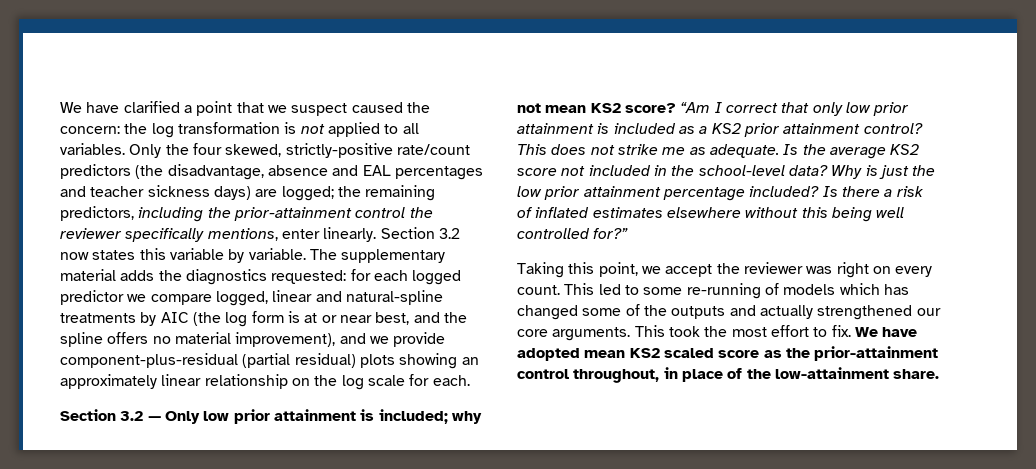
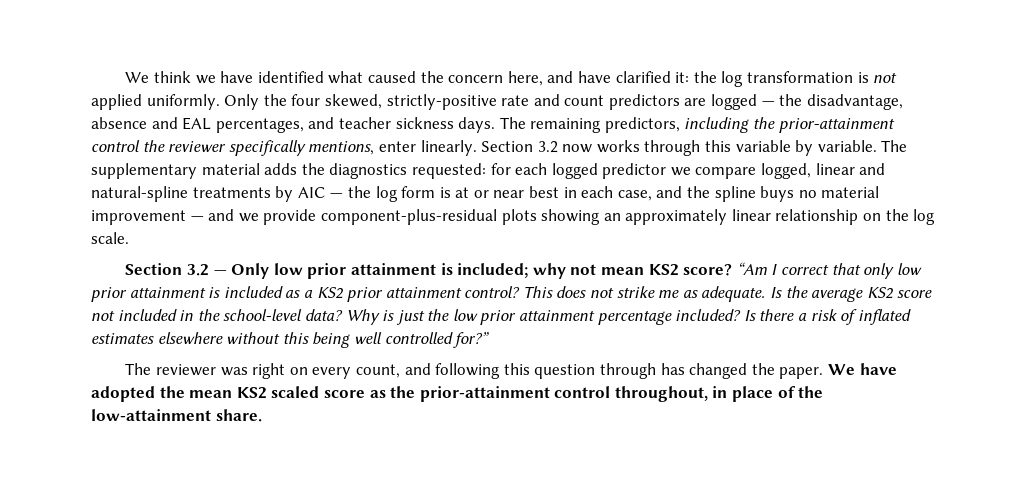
[60,101,430,116] [60,126,120,134] We have clarified a point that we suspect caused the concern: -> [125,71,690,86] We think we have identified what caused the concern here, and have clarified it:
[384,123,419,134] [60,143,125,155] to all variables. -> [146,94,220,110] uniformly.
[396,144,470,155] [60,164,164,179] rate/count predictors (the -> [501,94,803,110] rate and count predictors are logged — the
[394,166,483,180] percentages -> [215,118,304,133] percentages,
[213,186,361,201] days) are logged; the -> [458,117,526,133] days. The
[92,250,136,260] states -> [596,140,701,156] works through
[192,312,221,326] (the -> [330,186,371,198] — the
[375,312,410,325] best, -> [529,186,652,201] best in each case,
[107,332,149,344] offers -> [760,186,795,202] buys
[235,332,336,347] improvement), -> [91,210,204,225] improvement —
[242,353,356,368] (partial residual) -> (497, 217) none
[367,374,470,386] scale for each. -> [91,232,129,244] scale.
[517,262,740,278] Taking this point, we accept the -> [125,363,152,375] The
[517,283,909,299] [517,304,941,320] [517,325,851,341] count. This led to some re-running of models which has changed some of the outputs and actually strengthened our core arguments. This took the most effort to fix. -> [356,363,824,379] count, and following this question through has changed the paper.
(580, 354) none -> [159,386,185,398] the

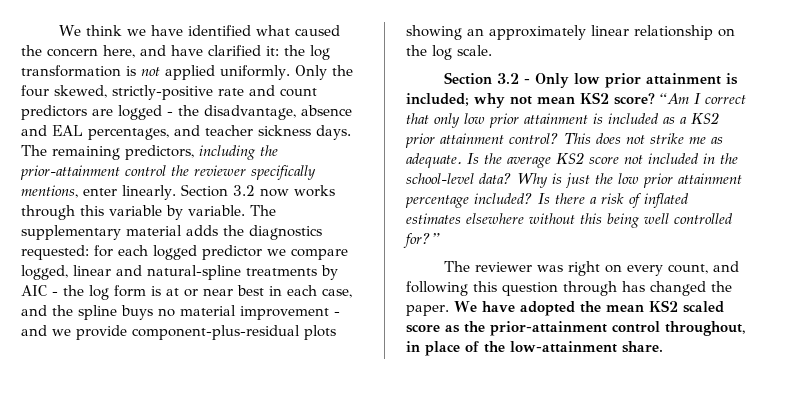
[761,101,775,106] — -> [167,111,173,116] -
[330,193,344,198] — -> [52,291,58,296] -
[190,216,204,221] — -> [334,311,340,316] -
[213,270,227,275] — -> [524,79,531,84] -

